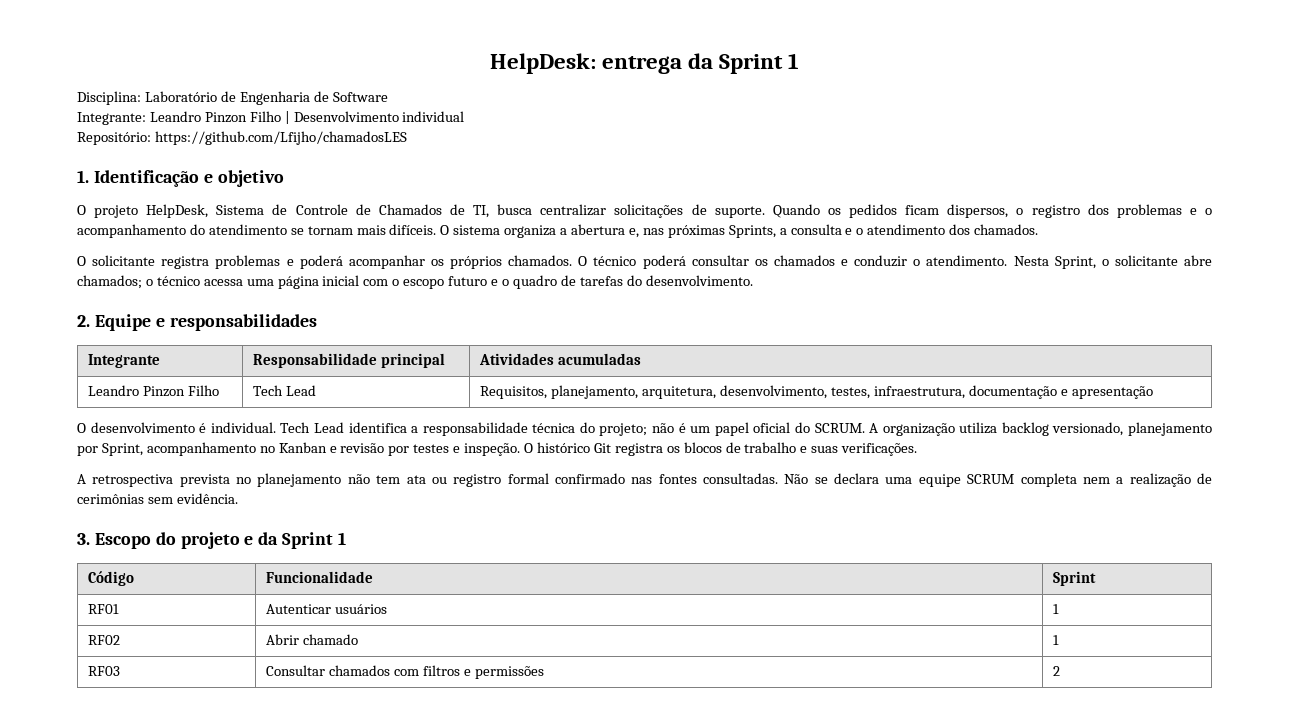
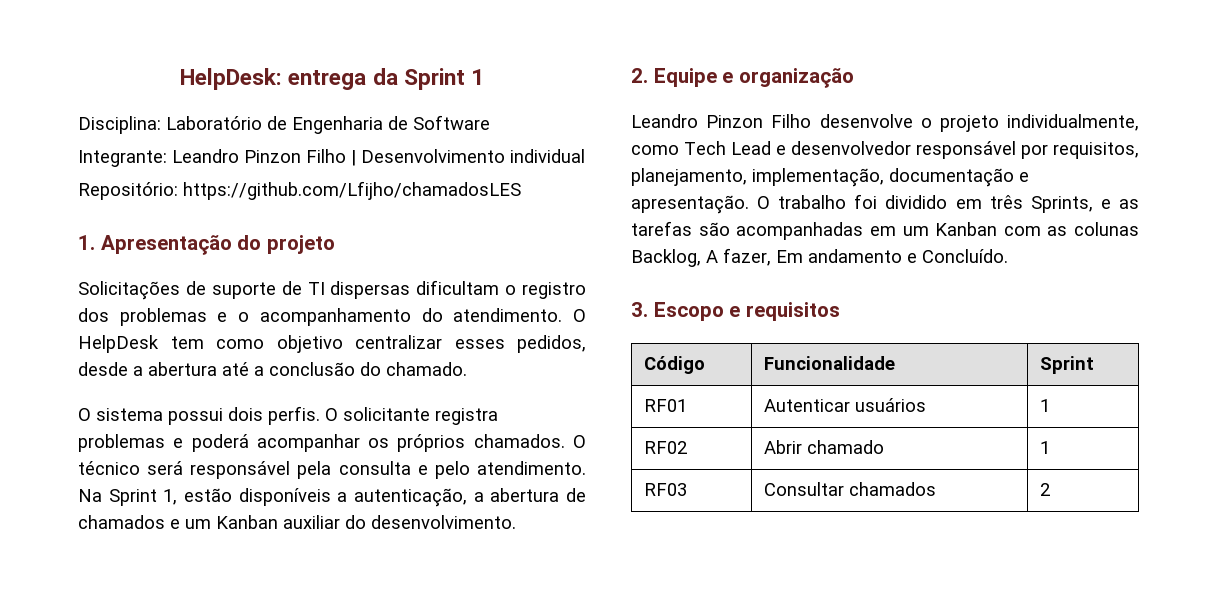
[93,170,284,187] [77,204,1009,218] Identificação e objetivo // O projeto HelpDesk, Sistema de Controle de Chamados de TI, busca centralizar solicitações de suporte. Quando os pedidos ficam dispersos, -> [100,235,335,255] [78,280,500,300] Apresentação do projeto // Solicitações de suporte de TI dispersas dificultam
[208,224,1039,238] atendimento se tornam mais difíceis. O sistema organiza a abertura e, nas próximas Sprints, a consulta e o atendimento dos chamados. // -> [453,308,586,322] [78,335,586,353] [78,362,467,376] [78,406,320,425] atendimento. O HelpDesk tem como objetivo centralizar esses pedidos, desde a abertura até a conclusão do chamado. // O sistema possui dois perfis.
[642,255,1212,269] [77,275,623,289] poderá consultar os chamados e conduzir o atendimento. Nesta Sprint, o solicitante abre chamados; o técnico acessa uma página inicial com o escopo futuro e o quadro de tarefas -> [147,461,586,479] [78,488,586,507] [78,515,340,529] será responsável pela consulta e pelo atendimento. Na Sprint 1, estão disponíveis a autenticação, a abertura de chamados e um Kanban auxiliar
[169,314,317,331] [88,354,161,368] [253,353,446,368] [479,353,642,365] [88,385,220,397] [253,385,317,396] [480,385,1153,399] [77,422,1213,436] [77,442,918,456] [77,473,1212,487] [77,493,238,504] [77,532,347,549] responsabilidades // Integrante | Responsabilidade principal | Atividades acumuladas // Leandro Pinzon Filho | Tech Lead | Requisitos, planejamento, arquitetura, desenvolvimento, testes, infraestrutura, documentação e apresentação // O desenvolvimento é individual. Tech Lead identifica a responsabilidade técnica do projeto; não é um papel oficial do SCRUM. A organização utiliza backlog versionado, planejamento por Sprint, acompanhamento no Kanban e revisão por testes e inspeção. O histórico Git registra os blocos de trabalho e suas verificações. // A retrospectiva prevista no planejamento não tem ata ou registro formal confirmado nas fontes consultadas. Não se declara uma equipe SCRUM completa nem a realização de cerimônias sem evidência. // 3. Escopo do projeto e da Sprint 1 -> [738,68,854,88] [631,114,1139,132] [631,141,1139,159] [631,168,1029,187] [631,194,1139,214] [631,221,1139,240] [631,248,1008,267] [631,302,840,321] organização // Leandro Pinzon Filho desenvolve o projeto individualmente, como Tech Lead e desenvolvedor responsável por requisitos, planejamento, implementação, documentação e apresentação. O trabalho foi dividido em três Sprints, e as tarefas são acompanhadas em um Kanban com as colunas Backlog, A fazer, Em andamento e Concluído. // 3. Escopo e requisitos
[394,665,545,679] com filtros e permissões -> (936, 489) none

